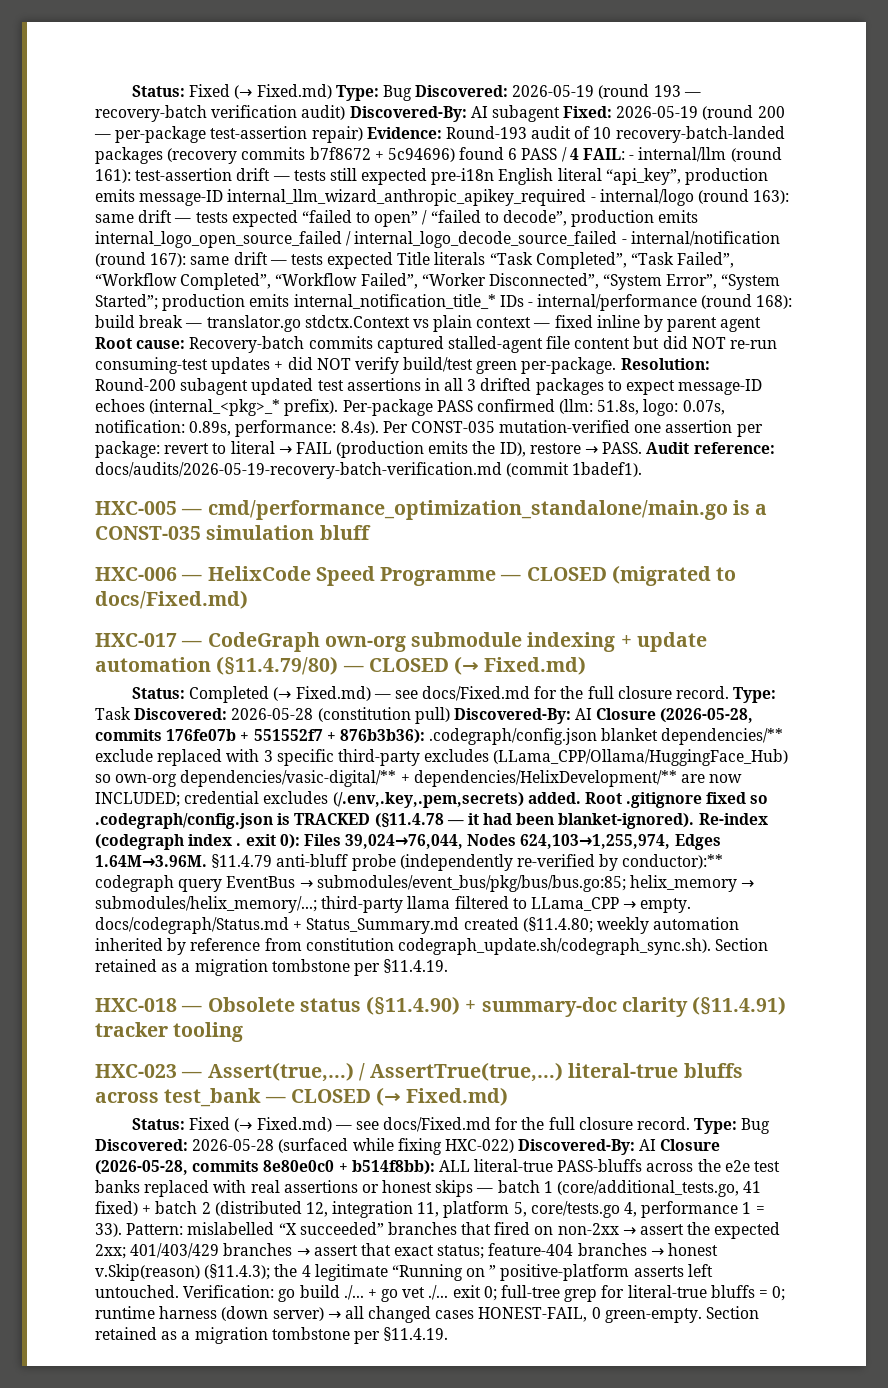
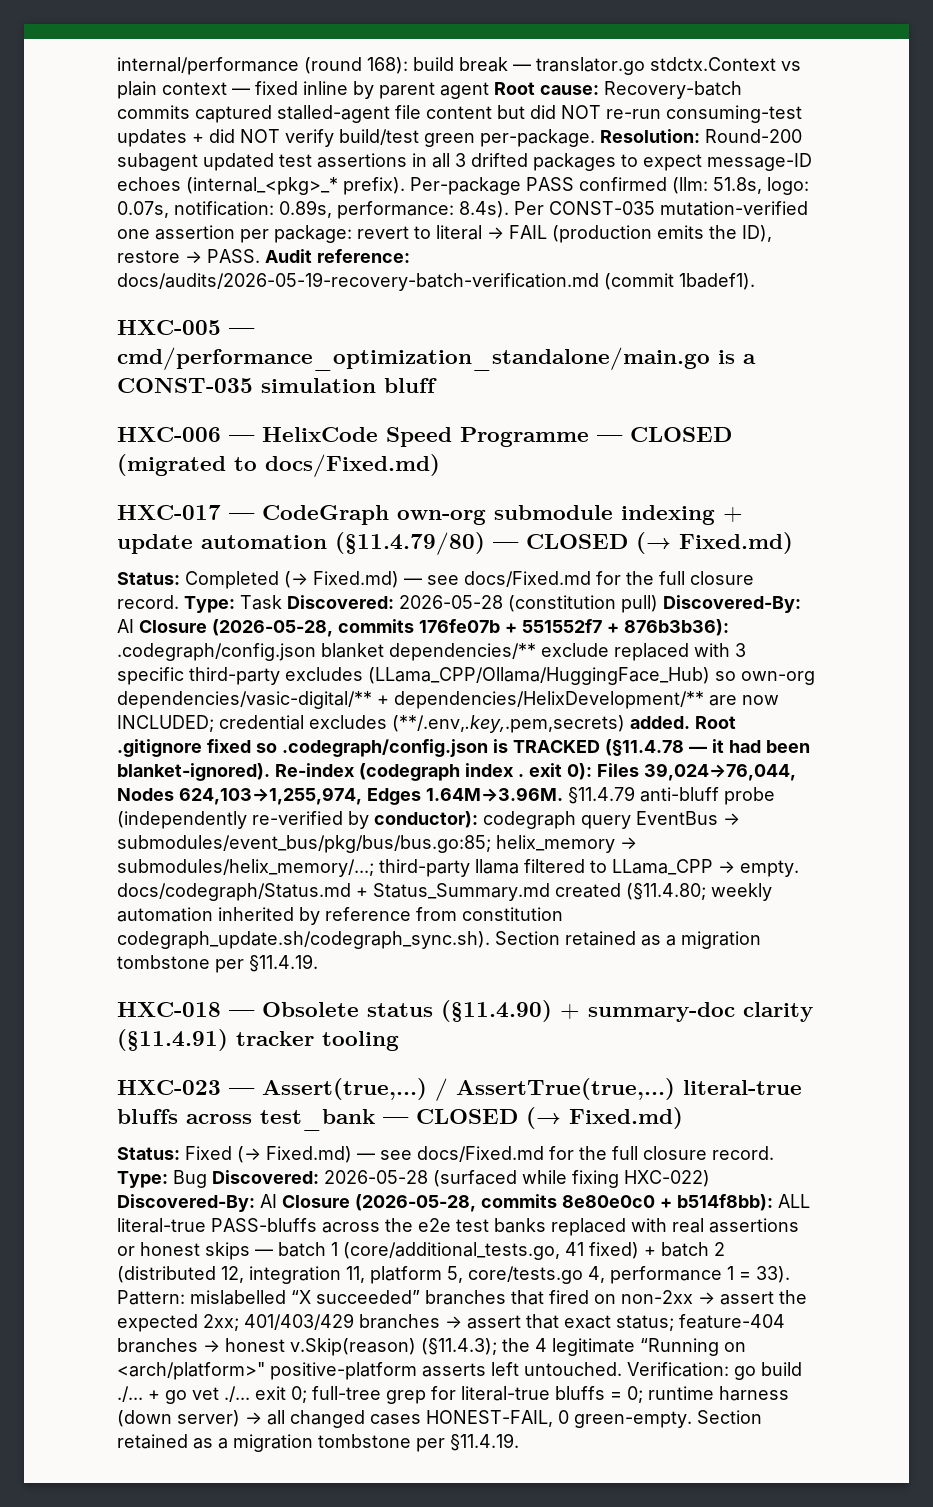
[131,84,701,101] [95,105,785,122] [94,126,785,143] [95,147,782,164] [95,168,769,185] [95,189,790,206] [95,210,699,227] [95,231,780,248] [95,252,735,269] [95,273,781,290] [95,294,533,311] Status: Fixed (→ Fixed.md) Type: Bug Discovered: 2026-05-19 (round 193 — recovery-batch verification audit) Discovered-By: AI subagent Fixed: 2026-05-19 (round 200 — per-package test-assertion repair) Evidence: Round-193 audit of 10 recovery-batch-landed packages (recovery commits b7f8672 + 5c94696) found 6 PASS / 4 FAIL: - internal/llm (round 161): test-assertion drift — tests still expected pre-i18n English literal “api_key”, production emits message-ID internal_llm_wizard_anthropic_apikey_required - internal/logo (round 163): same drift — tests expected “failed to open” / “failed to decode”, production emits internal_logo_open_source_failed / internal_logo_decode_source_failed - internal/notification (round 167): same drift — tests expected Title literals “Task Completed”, “Task Failed”, “Workflow Completed”, “Workflow Failed”, “Worker Disconnected”, “System Error”, “System Started”; production emits internal_notification_title_* IDs - -> (117, 66) none
[332,792,524,808] (/.env,.key,.pem,secrets) -> [392,715,625,733] (**/.env,.key,.pem,secrets)
[622,854,724,869] conductor):** -> [374,811,478,828] conductor):
[489,1265,497,1277] ” -> [117,1362,265,1380] <arch/platform>"

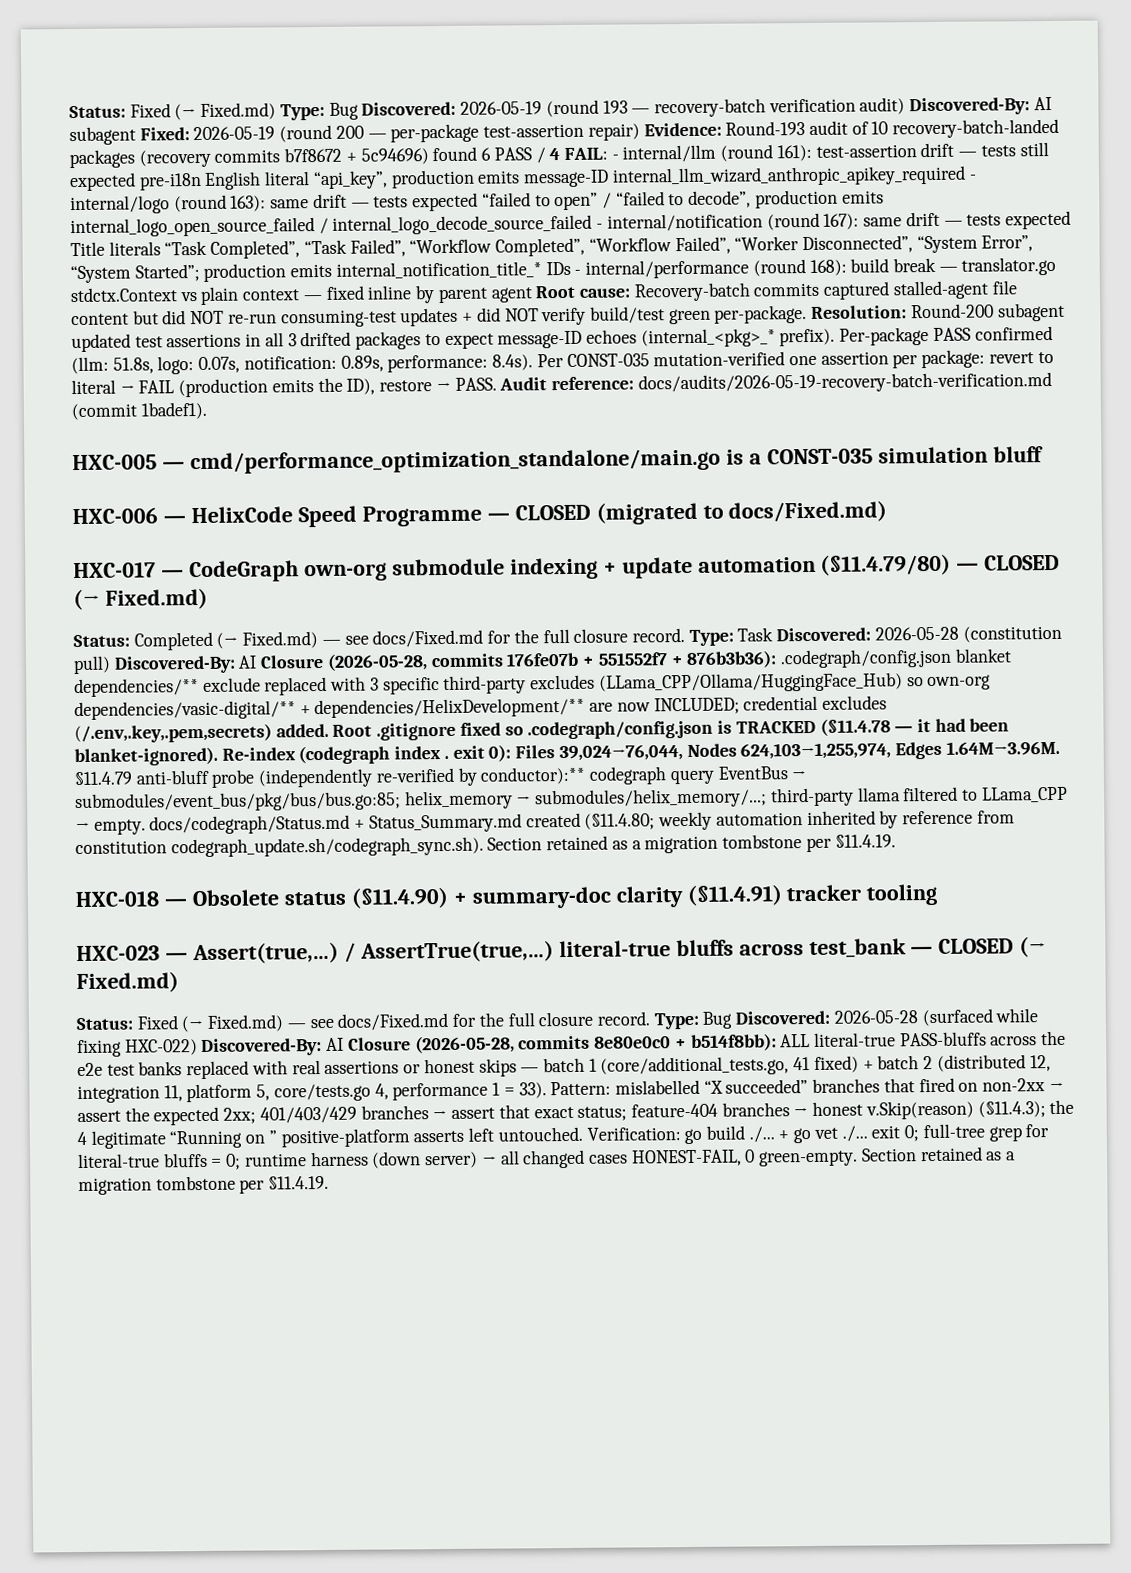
(117, 66) none -> [69,96,1052,121] [69,118,1060,146] [69,142,1049,169] [69,165,977,192] [70,189,884,215] [70,210,1071,238] [70,235,1034,259] [70,261,582,284] Status: Fixed (→ Fixed.md) Type: Bug Discovered: 2026-05-19 (round 193 — recovery-batch verification audit) Discovered-By: AI subagent Fixed: 2026-05-19 (round 200 — per-package test-assertion repair) Evidence: Round-193 audit of 10 recovery-batch-landed packages (recovery commits b7f8672 + 5c94696) found 6 PASS / 4 FAIL: - internal/llm (round 161): test-assertion drift — tests still expected pre-i18n English literal “api_key”, production emits message-ID internal_llm_wizard_anthropic_apikey_required - internal/logo (round 163): same drift — tests expected “failed to open” / “failed to decode”, production emits internal_logo_open_source_failed / internal_logo_decode_source_failed - internal/notification (round 167): same drift — tests expected Title literals “Task Completed”, “Task Failed”, “Workflow Completed”, “Workflow Failed”, “Worker Disconnected”, “System Error”, “System Started”; production emits internal_notification_title_* IDs -
[392,715,625,733] (**/.env,.key,.pem,secrets) -> [74,723,272,744] (/.env,.key,.pem,secrets)
[374,811,478,828] conductor): -> [480,766,586,785] conductor):**
[117,1362,265,1380] <arch/platform>" -> [268,1130,277,1144] ”

